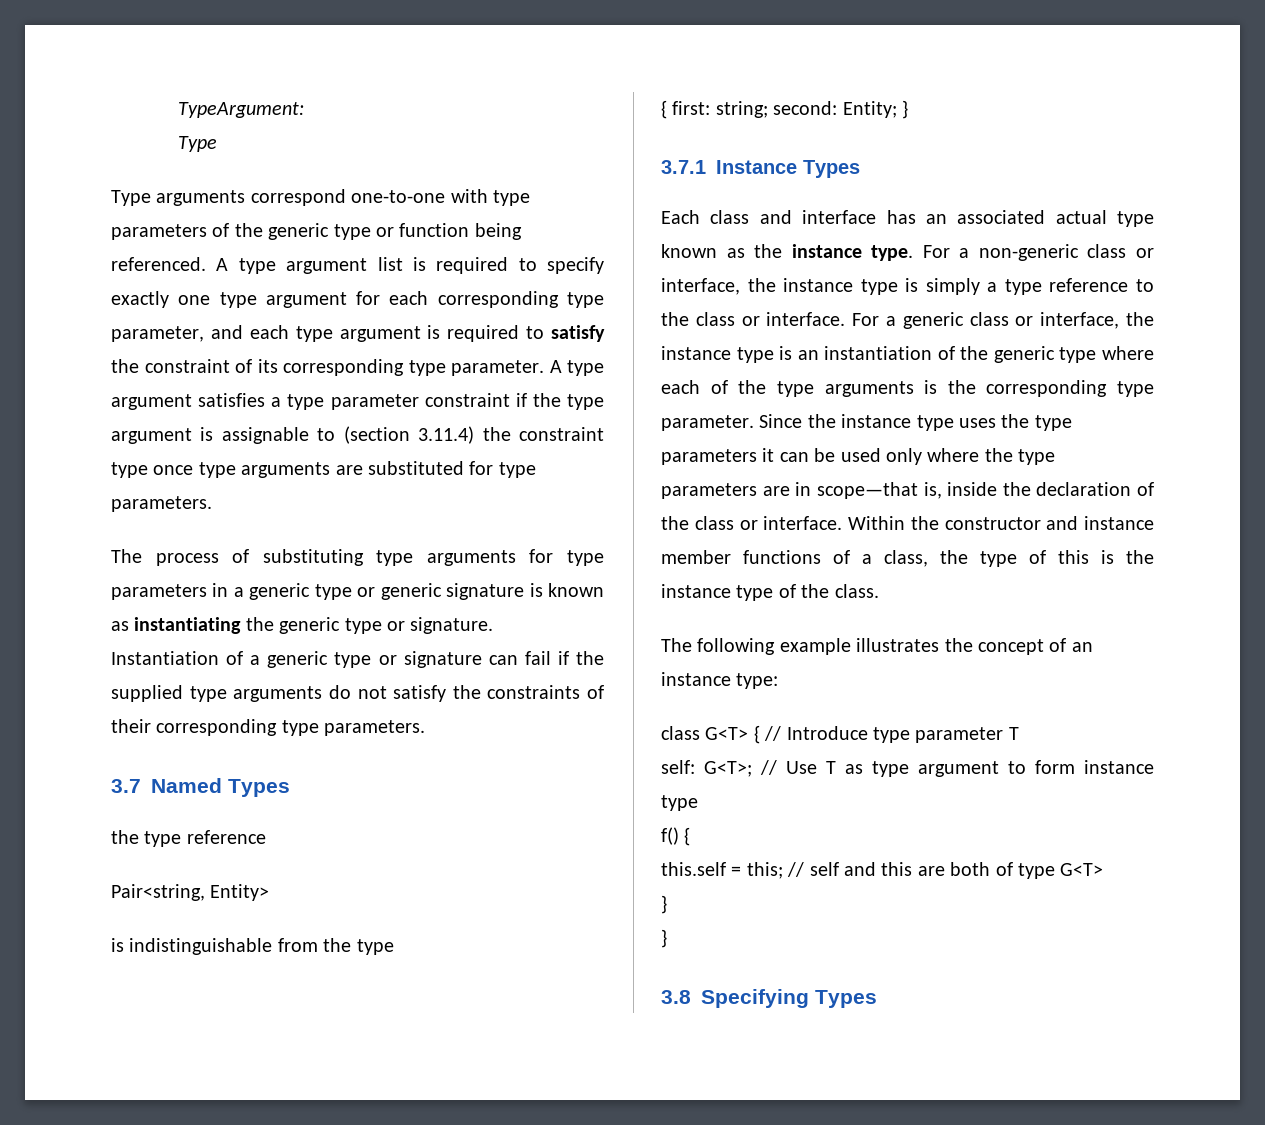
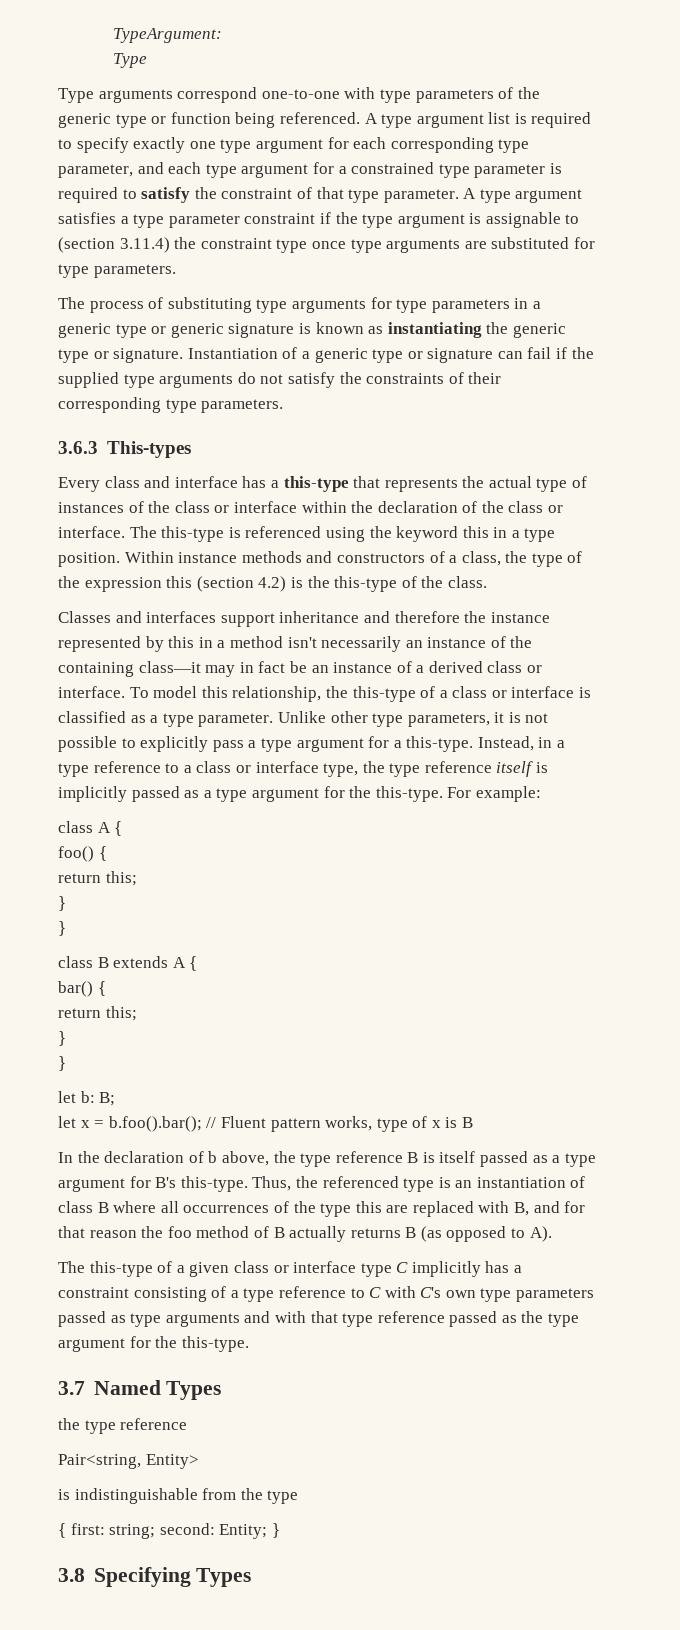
(421, 334) none -> [312,162,546,178] for a constrained type parameter
[257,359,404,376] its corresponding -> [316,187,344,199] that
(426, 728) none -> [58,441,191,458] [58,476,588,492] [58,501,564,513] [58,526,556,542] [58,551,583,567] [58,576,487,592] [58,611,550,627] [58,636,533,652] [58,661,543,677] [58,686,592,702] [58,711,549,727] [58,736,566,752] [58,761,549,777] [58,786,541,802] [58,821,123,836] [58,846,107,862] [58,871,137,886] [58,896,66,911] [58,921,66,936] [58,956,198,971] [58,981,106,997] [58,1006,137,1021] [58,1031,66,1046] [58,1056,66,1071] [58,1091,116,1106] [58,1116,474,1132] [58,1151,596,1167] [58,1176,586,1192] [58,1201,586,1217] [58,1226,552,1242] [58,1261,523,1277] [58,1286,595,1302] [58,1311,580,1327] [58,1336,249,1352] // 3.6.3 This-types // Every class and interface has a this-type that represents the actual type of instances of the class or interface within the declaration of the class or interface. The this-type is referenced using the keyword this in a type position. Within instance methods and constructors of a class, the type of the expression this (section 4.2) is the this-type of the class. // Classes and interfaces support inheritance and therefore the instance represented by this in a method isn't necessarily an instance of the containing class—it may in fact be an instance of a derived class or interface. To model this relationship, the this-type of a class or interface is classified as a type parameter. Unlike other type parameters, it is not possible to explicitly pass a type argument for a this-type. Instead, in a type reference to a class or interface type, the type reference itself is implicitly passed as a type argument for the this-type. For example: // class A { // foo() { // return this; // } // } // class B extends A { // bar() { // return this; // } // } // let b: B; // let x = b.foo().bar(); // Fluent pattern works, type of x is B // In the declaration of b above, the type reference B is itself passed as a type argument for B's this-type. Thus, the referenced type is an instantiation of class B where all occurrences of the type this are replaced with B, and for that reason the foo method of B actually returns B (as opposed to A). // The this-type of a given class or interface type C implicitly has a constraint consisting of a type reference to C with C's own type parameters passed as type arguments and with that type reference passed as the type argument for the this-type.
[661,160,860,178] [661,210,1154,227] [661,244,1154,261] [661,278,1154,295] [661,312,1154,329] [661,346,1154,363] [661,380,1154,397] [661,414,1072,431] [661,448,1056,465] [661,482,1154,499] [661,516,1154,530] [661,550,1154,567] [661,584,879,601] [661,638,1093,655] [661,672,779,689] [661,725,1019,744] [661,760,1154,777] [661,795,698,811] [661,827,691,846] [661,862,1104,879] [661,895,667,914] [661,929,667,948] // 3.7.1 Instance Types // Each class and interface has an associated actual type known as the instance type. For a non-generic class or interface, the instance type is simply a type reference to the class or interface. For a generic class or interface, the instance type is an instantiation of the generic type where each of the type arguments is the corresponding type parameter. Since the instance type uses the type parameters it can be used only where the type parameters are in scope—that is, inside the declaration of the class or interface. Within the constructor and instance member functions of a class, the type of this is the instance type of the class. // The following example illustrates the concept of an instance type: // class G<T> { // Introduce type parameter T // self: G<T>; // Use T as type argument to form instance type // f() { // this.self = this; // self and this are both of type G<T> // } // } -> (280, 1530) none

